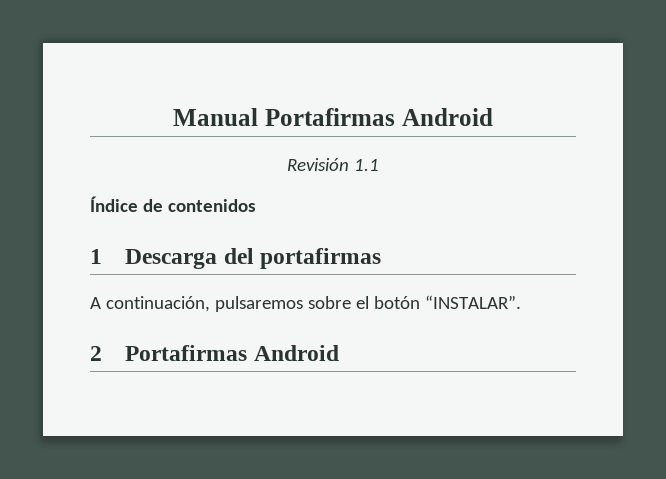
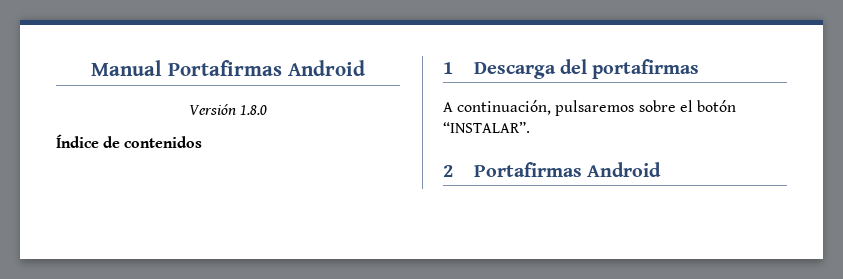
[287,158,379,171] Revisión 1.1 -> [188,104,268,115] Versión 1.8.0

